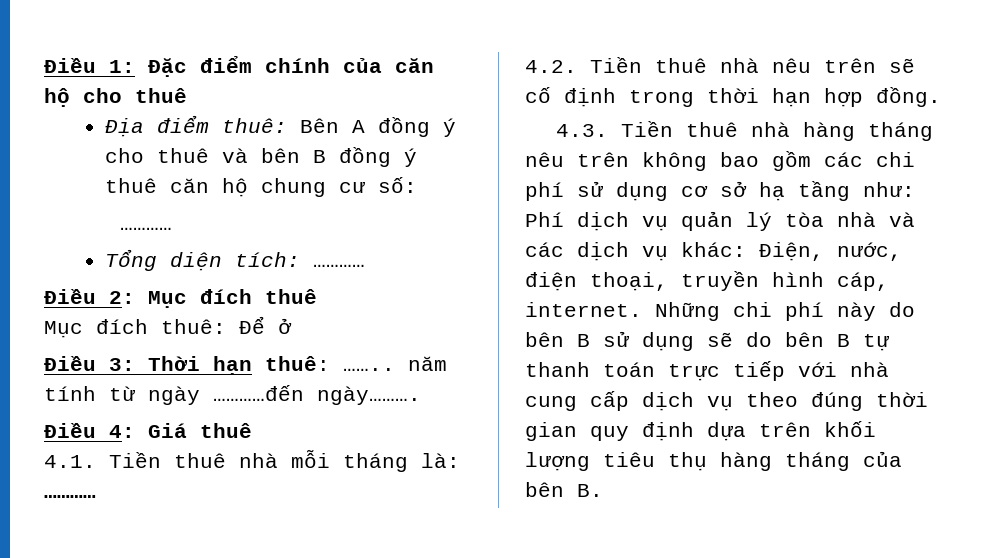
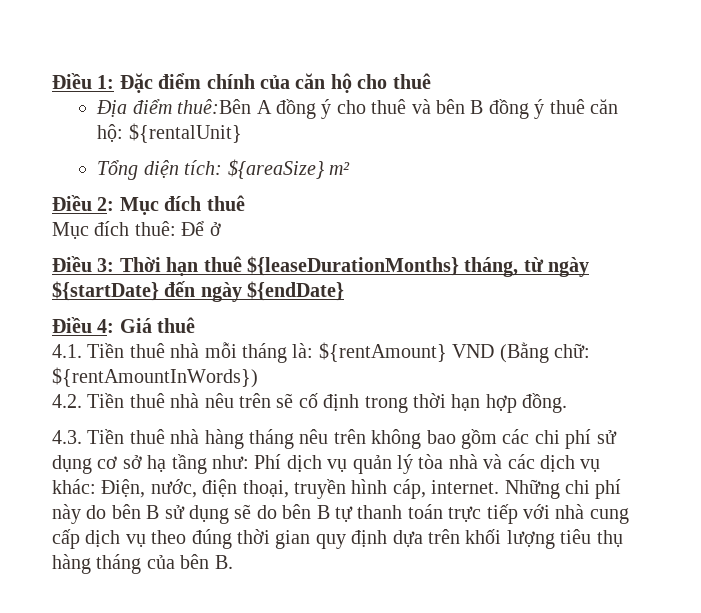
[222,118,340,133] thuê: Bên -> [177,99,252,114] thuê:Bên
[222,177,418,197] [120,227,173,230] hộ chung cư số: // ………… -> [97,123,242,143] hộ: ${rentalUnit}
[313,264,366,267] ………… -> [227,159,351,179] ${areaSize} m²
[265,356,447,371] [44,385,421,405] thuê: …….. năm tính từ ngày …………đến ngày………. -> [203,256,590,277] [52,281,345,302] thuê ${leaseDurationMonths} tháng, từ ngày ${startDate} đến ngày ${endDate}
[44,495,96,498] ………… -> [318,342,590,363] [52,367,258,388] ${rentAmount} VND (Bằng chữ: ${rentAmountInWords})

